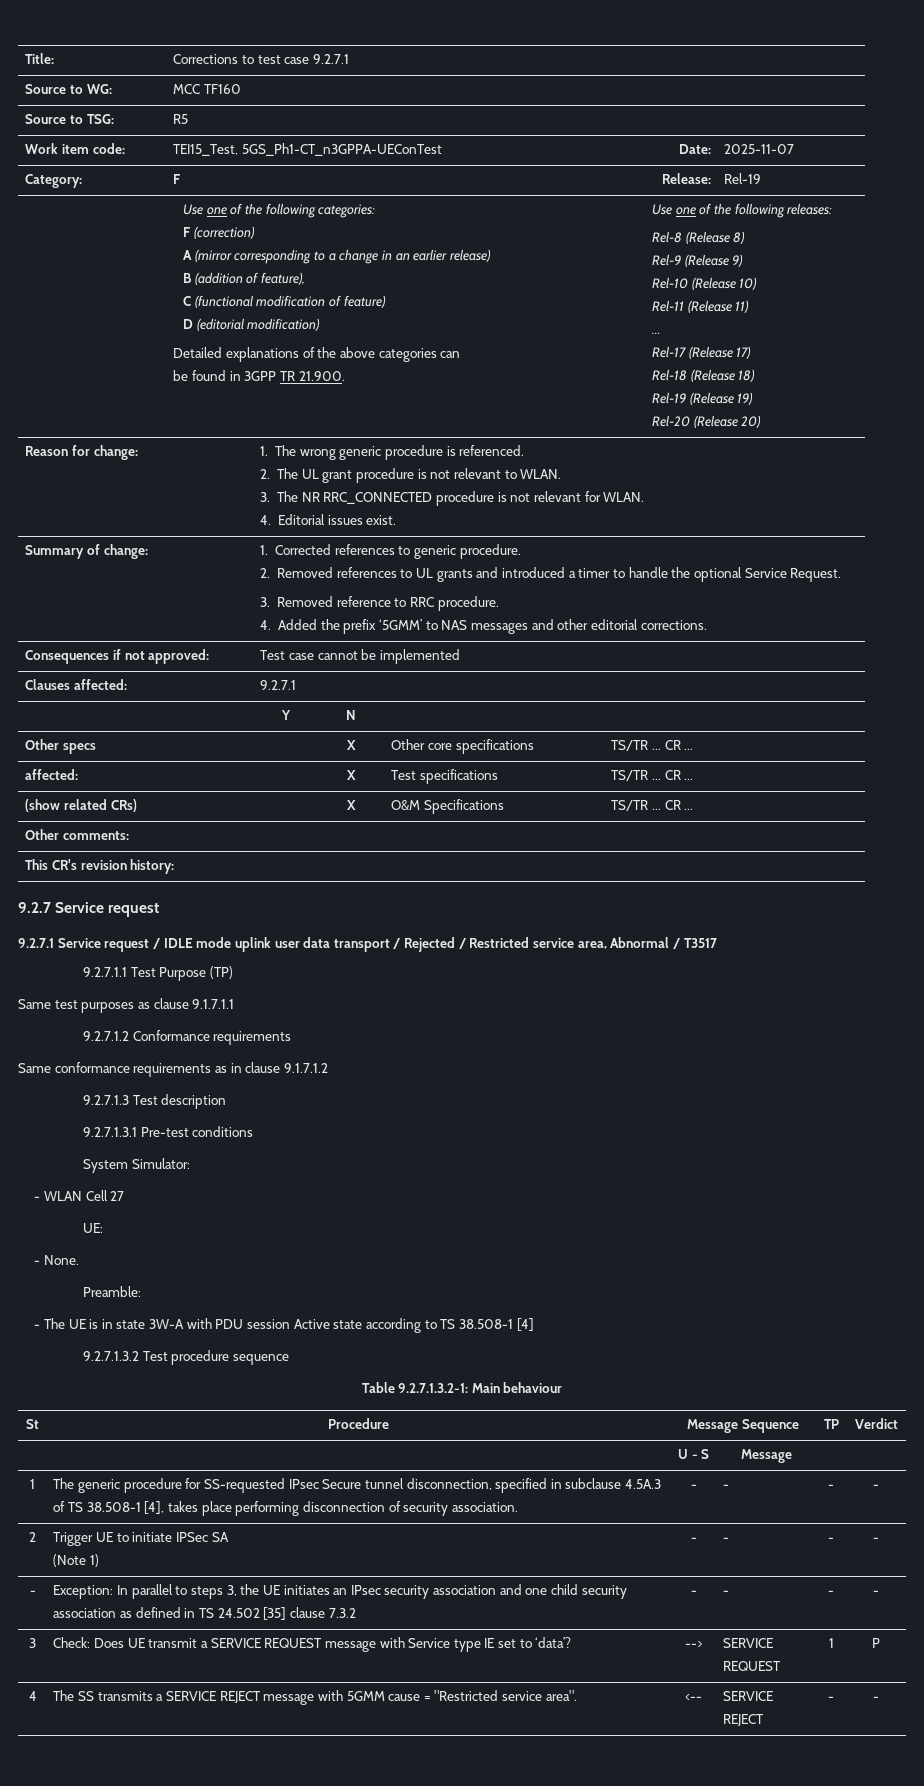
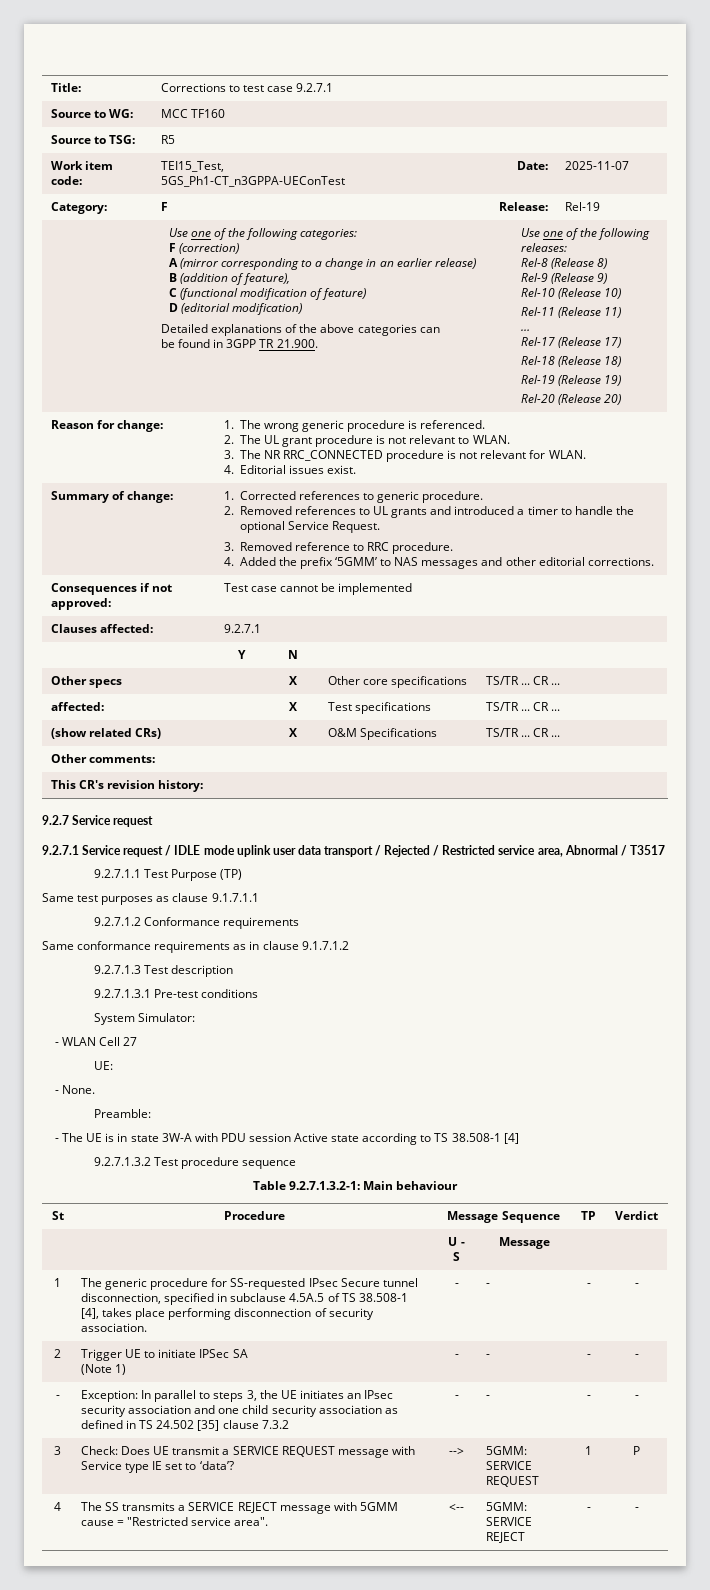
[625,1479,662,1489] 4.5A.3 -> [289,1293,325,1302] 4.5A.5
(702, 1644) none -> [485,1446,527,1455] 5GMM:
(702, 1697) none -> [485,1502,527,1511] 5GMM:

